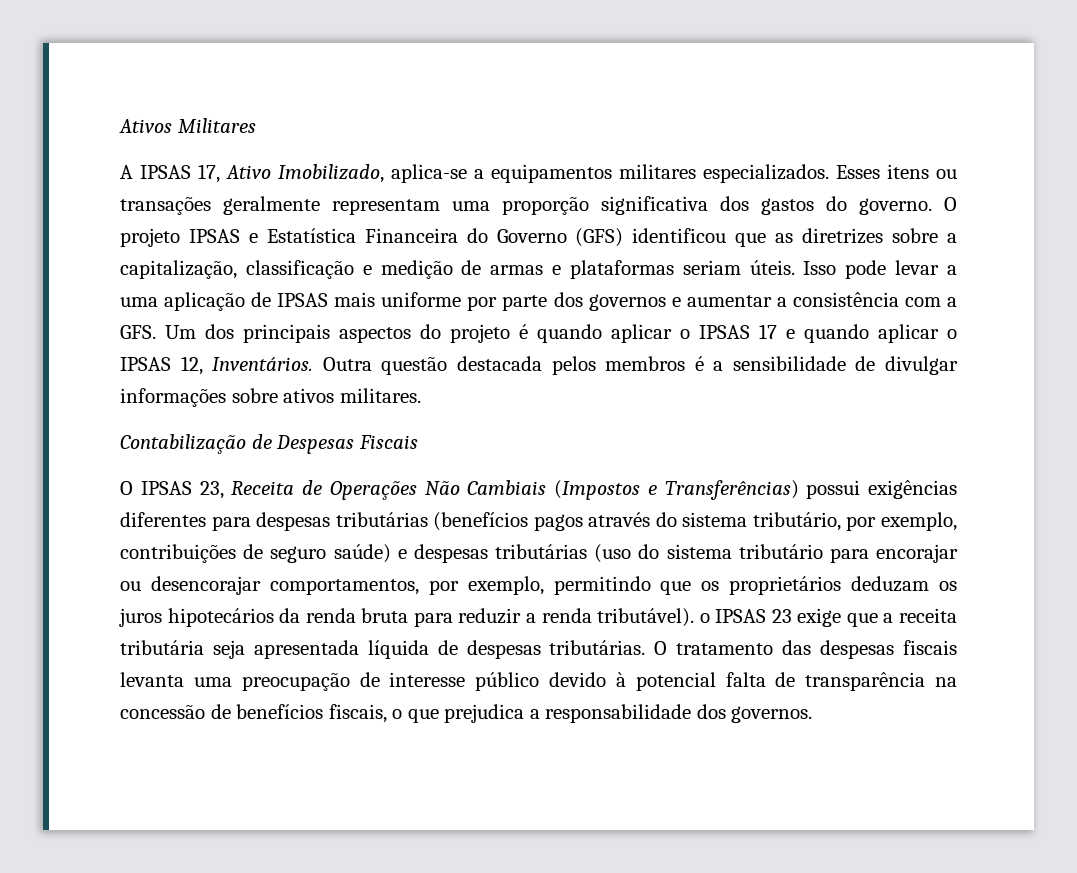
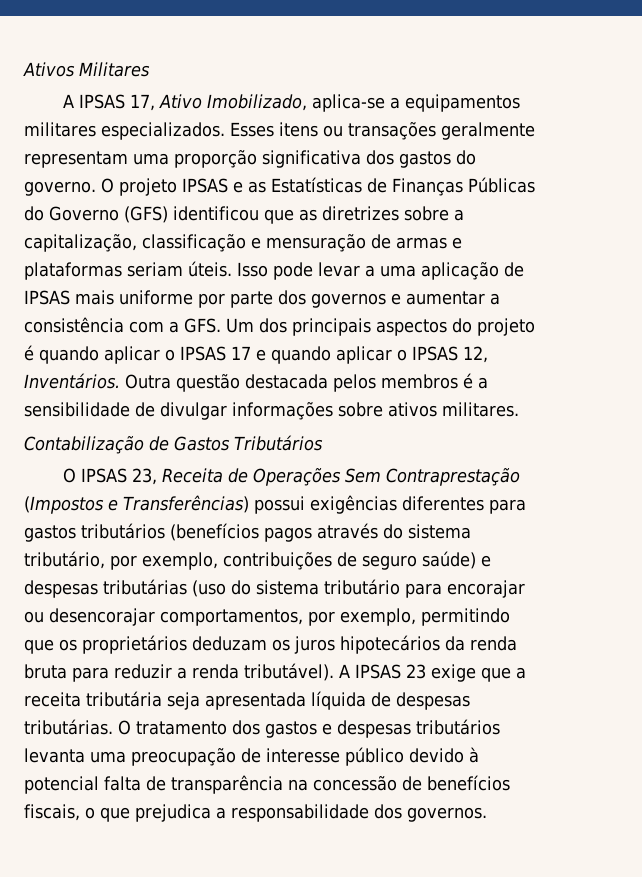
[266,228,458,243] Estatística Financeira -> [248,177,535,196] as Estatísticas de Finanças Públicas
[380,260,453,279] medição -> [266,234,366,252] mensuração
[276,435,418,454] Despesas Fiscais -> [174,435,323,451] Gastos Tributários
[424,480,547,495] Não Cambiais -> [344,468,520,486] Sem Contraprestação
[256,512,428,531] despesas tributárias -> [24,523,165,542] gastos tributários
[699,613,710,623] o -> [339,664,350,678] A
[782,640,957,659] das despesas fiscais -> [232,719,500,738] dos gastos e despesas tributários

